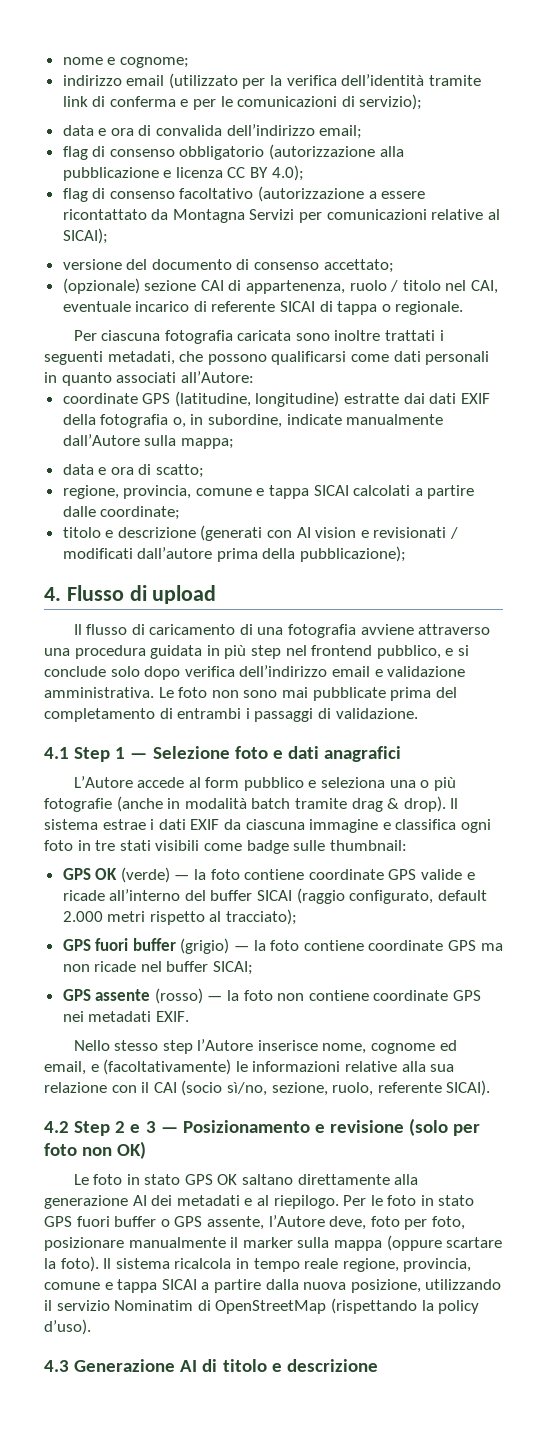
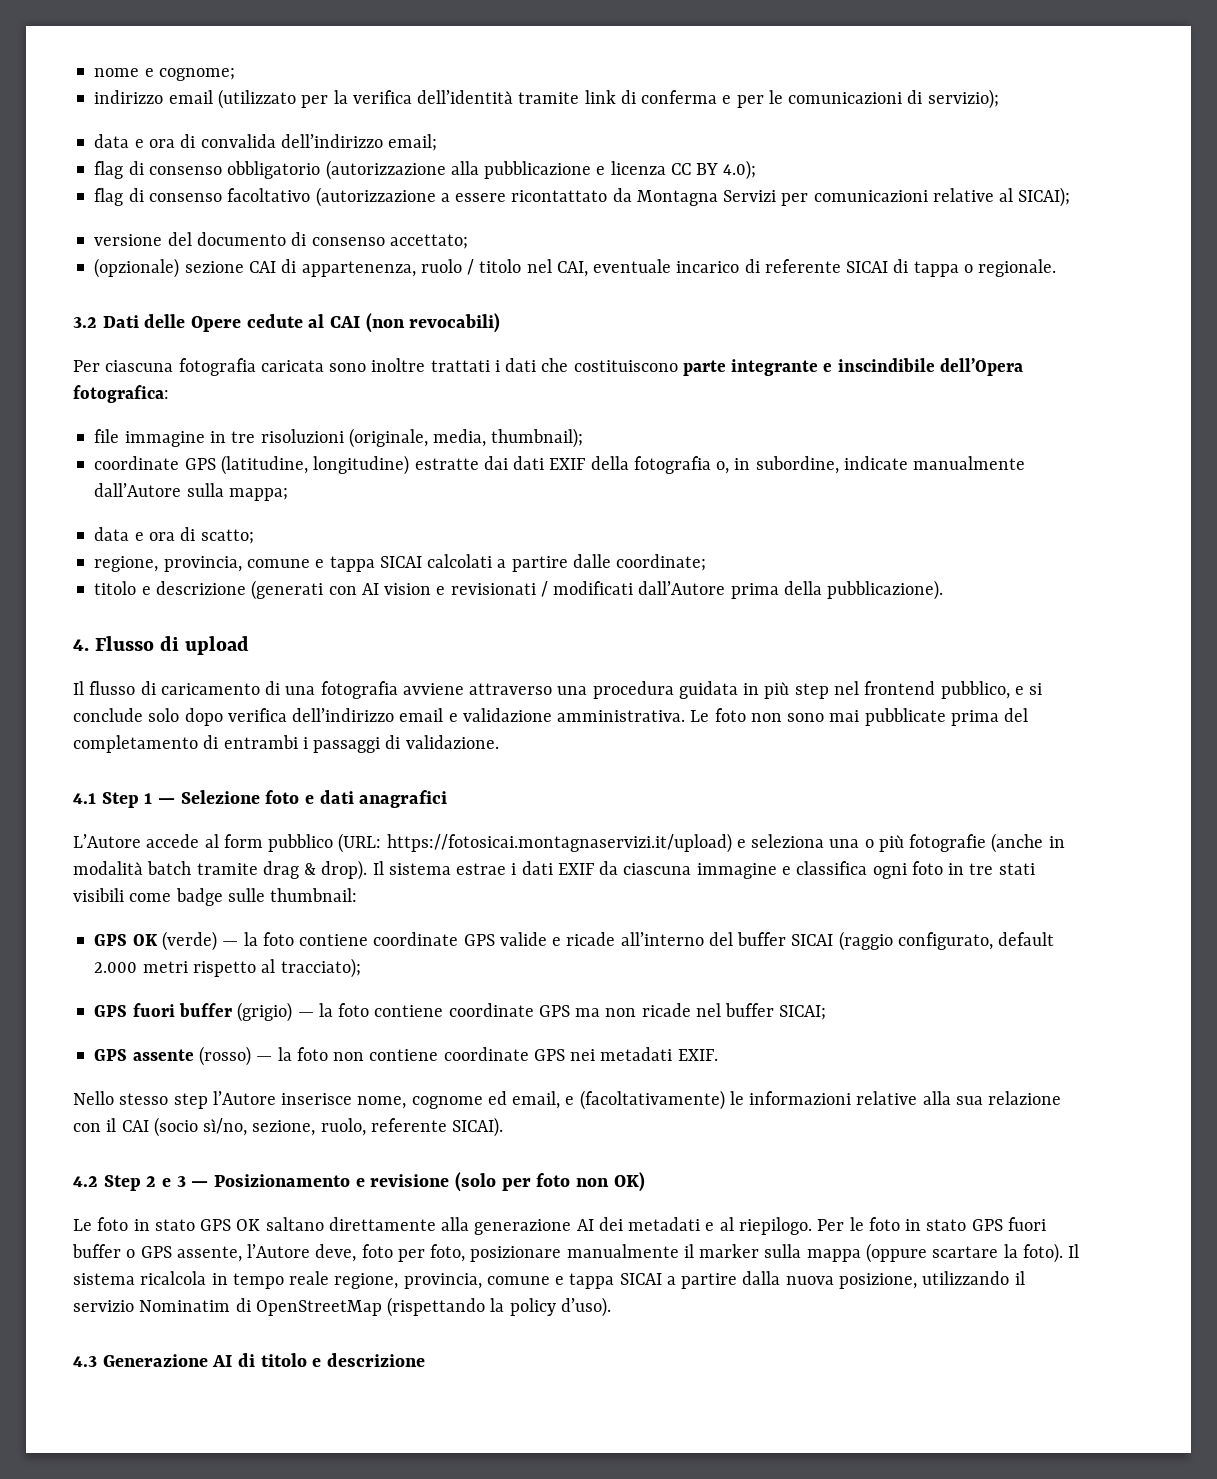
(464, 308) none -> [73,313,501,333] // 3.2 Dati delle Opere cedute al CAI (non revocabili)
[44,351,490,365] [44,371,254,386] seguenti metadati, che possono qualificarsi come dati personali in quanto associati all’Autore: -> [505,358,1023,376] [73,385,169,403] [94,428,584,448] dati che costituiscono parte integrante e inscindibile dell’Opera fotografica: // file immagine in tre risoluzioni (originale, media, thumbnail);
[137,547,213,559] dall’autore -> [638,581,726,595] dall’Autore
[300,546,407,562] pubblicazione); -> [827,580,944,600] pubblicazione).
(304, 784) none -> [338,833,732,853] (URL: https://fotosicai.montagnaservizi.it/upload)

